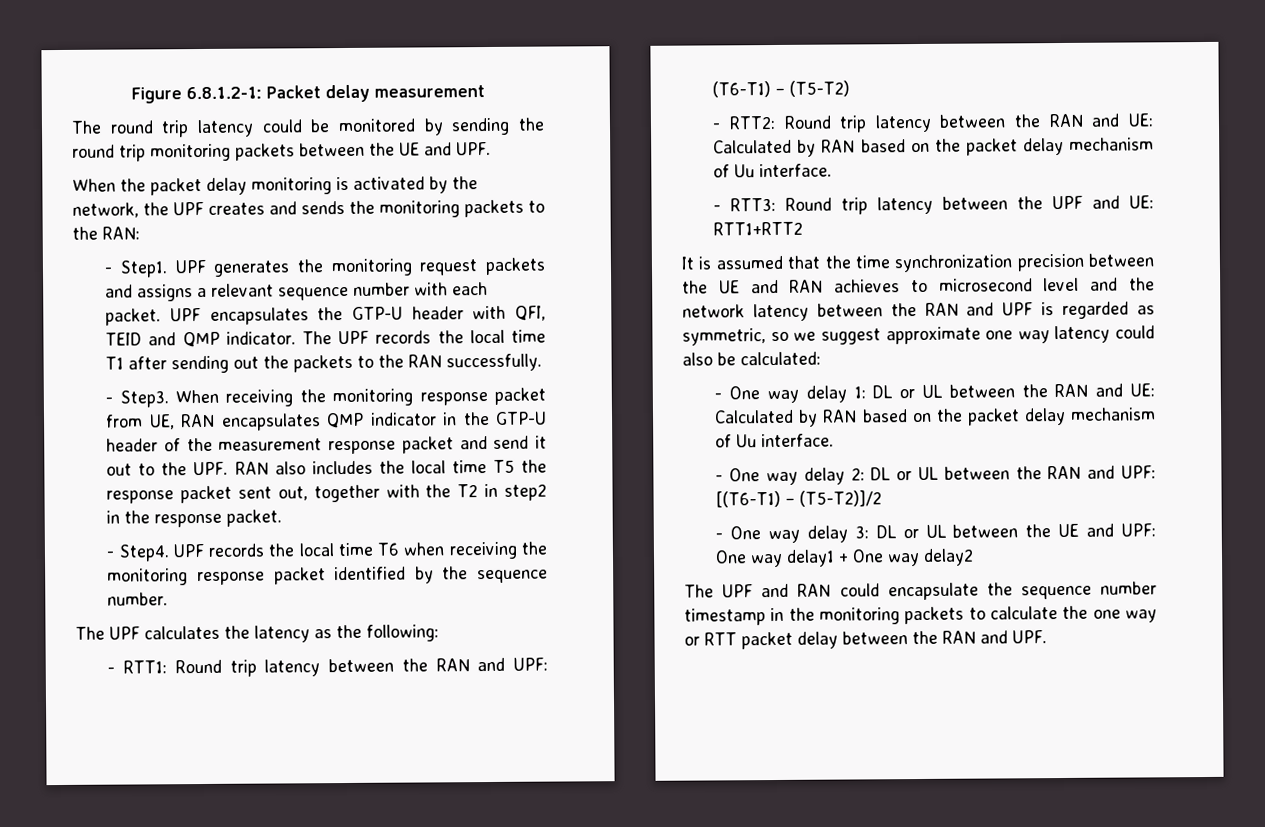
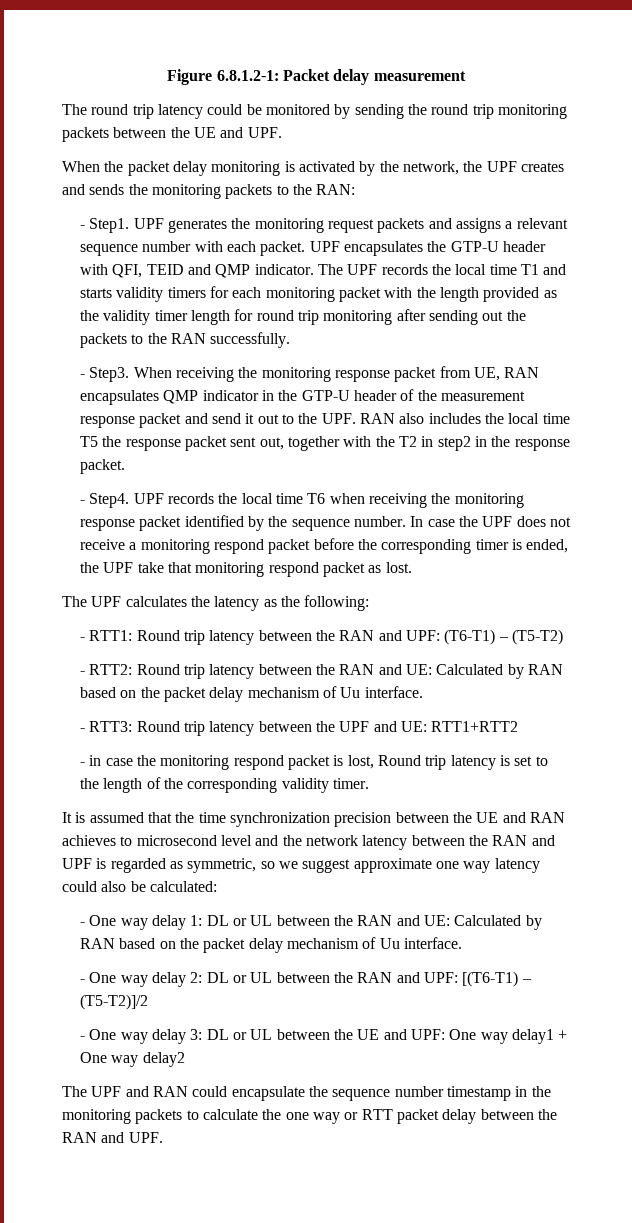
(125, 363) none -> [543,264,567,275] [80,286,557,302] [80,309,393,325] and starts validity timers for each monitoring packet with the length provided as the validity timer length for round trip monitoring
(169, 599) none -> [410,516,571,527] [80,538,569,554] [80,562,412,577] In case the UPF does not receive a monitoring respond packet before the corresponding timer is ended, the UPF take that monitoring respond packet as lost.
(804, 228) none -> [80,755,548,770] [80,777,369,793] // - in case the monitoring respond packet is lost, Round trip latency is set to the length of the corresponding validity timer.

